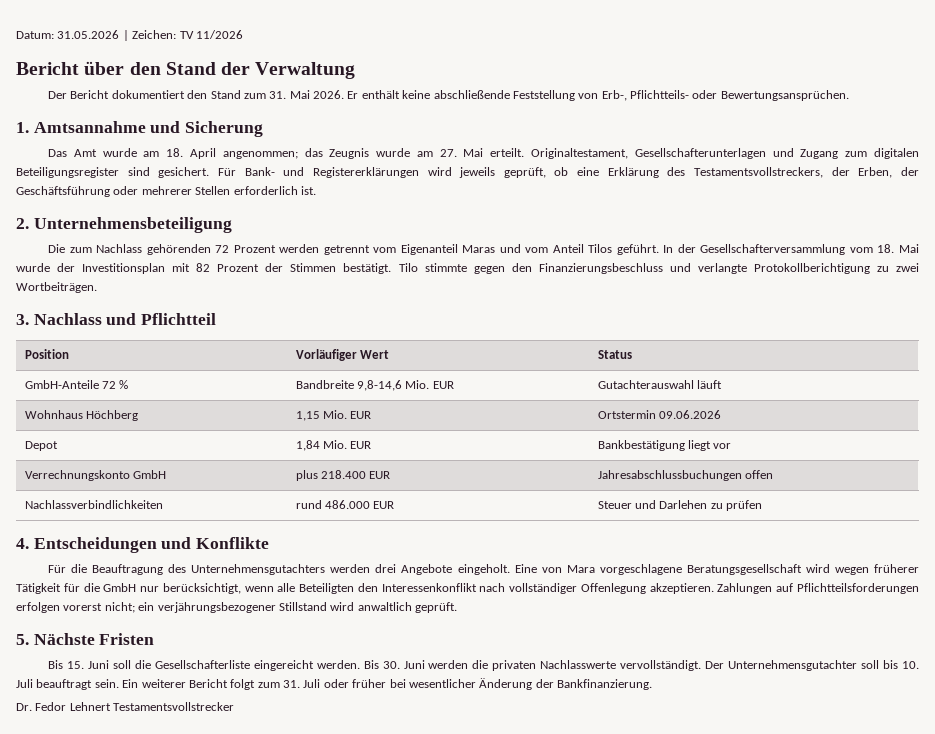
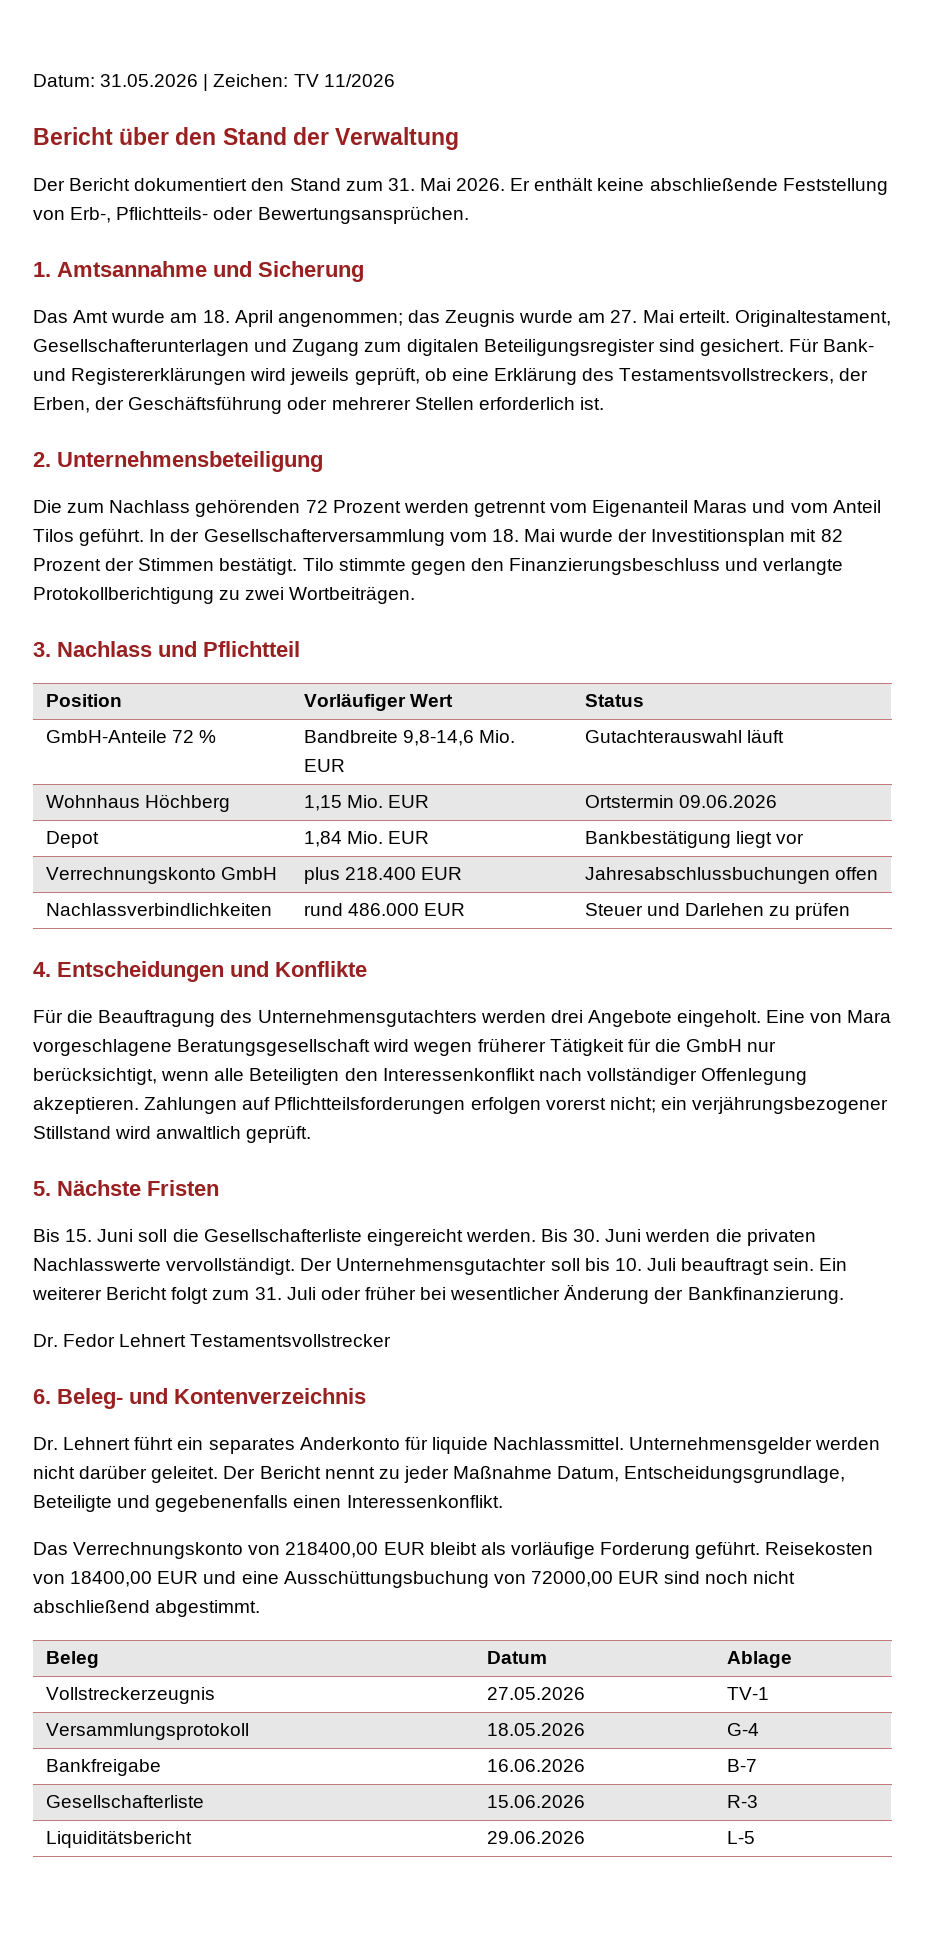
(235, 706) none -> [33,1388,366,1409] [33,1436,881,1454] [33,1465,846,1483] [33,1495,503,1512] [33,1541,874,1559] [33,1570,796,1588] [33,1600,261,1617] [45,1651,99,1668] [486,1651,547,1664] [726,1651,792,1668] [45,1687,215,1704] [486,1687,585,1700] [726,1687,769,1700] [45,1723,249,1740] [486,1723,585,1736] [726,1723,759,1736] [45,1759,161,1776] [486,1759,585,1772] [726,1759,757,1772] [45,1795,204,1808] [486,1795,585,1808] [726,1795,758,1808] [45,1830,192,1848] [486,1831,585,1844] [726,1831,755,1844] // 6. Beleg- und Kontenverzeichnis // Dr. Lehnert führt ein separates Anderkonto für liquide Nachlassmittel. Unternehmensgelder werden nicht darüber geleitet. Der Bericht nennt zu jeder Maßnahme Datum, Entscheidungsgrundlage, Beteiligte und gegebenenfalls einen Interessenkonflikt. // Das Verrechnungskonto von 218400,00 EUR bleibt als vorläufige Forderung geführt. Reisekosten von 18400,00 EUR und eine Ausschüttungsbuchung von 72000,00 EUR sind noch nicht abschließend abgestimmt. // Beleg | Datum | Ablage // Vollstreckerzeugnis | 27.05.2026 | TV-1 // Versammlungsprotokoll | 18.05.2026 | G-4 // Bankfreigabe | 16.06.2026 | B-7 // Gesellschafterliste | 15.06.2026 | R-3 // Liquiditätsbericht | 29.06.2026 | L-5

